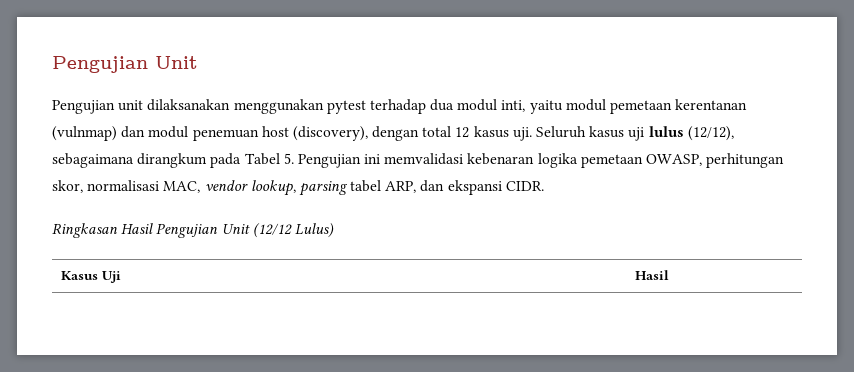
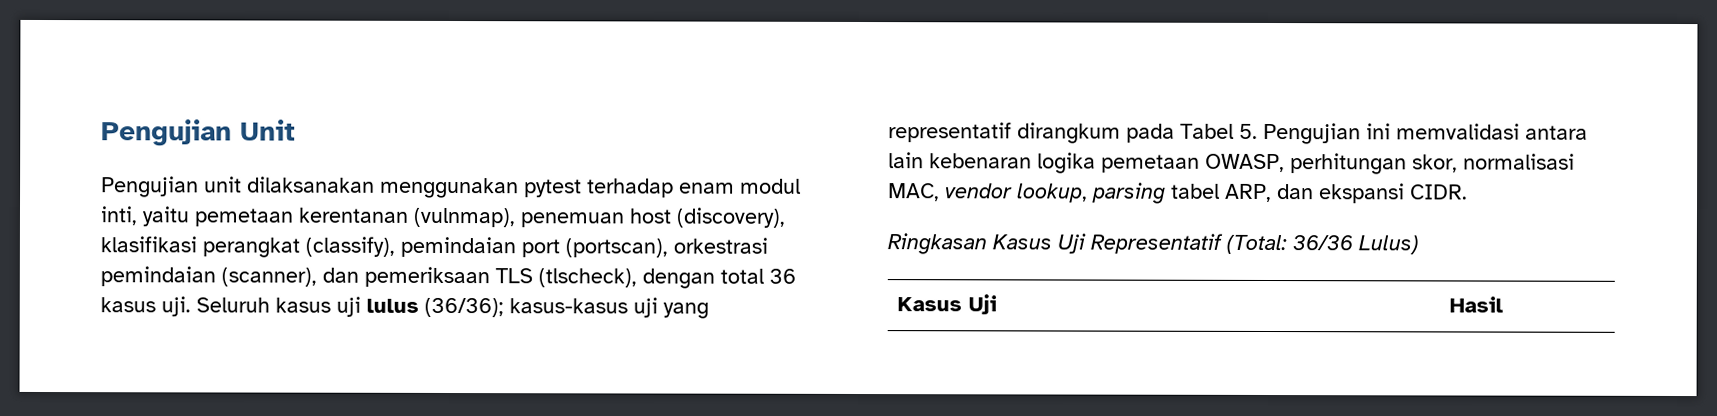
[430,99,455,111] dua -> [679,182,735,194] enam
[565,99,606,111] modul -> (190, 216) none
[52,126,368,141] (vulnmap) dan modul penemuan host (discovery), -> [413,207,786,228] [100,236,768,258] [100,266,637,288] (vulnmap), penemuan host (discovery), klasifikasi perangkat (classify), pemindaian port (portscan), orkestrasi pemindaian (scanner), dan pemeriksaan TLS (tlscheck),
[455,127,470,138] 12 -> [769,268,796,284] 36
[687,126,734,141] [52,153,134,168] (12/12), sebagaimana -> [424,297,709,319] [888,122,1012,143] (36/36); kasus-kasus uji yang representatif
(464, 159) none -> [1525,125,1588,140] [888,152,924,169] antara lain
[121,223,292,238] Hasil Pengujian Unit (12/12 -> [992,233,1353,255] Kasus Uji Representatif (Total: 36/36

